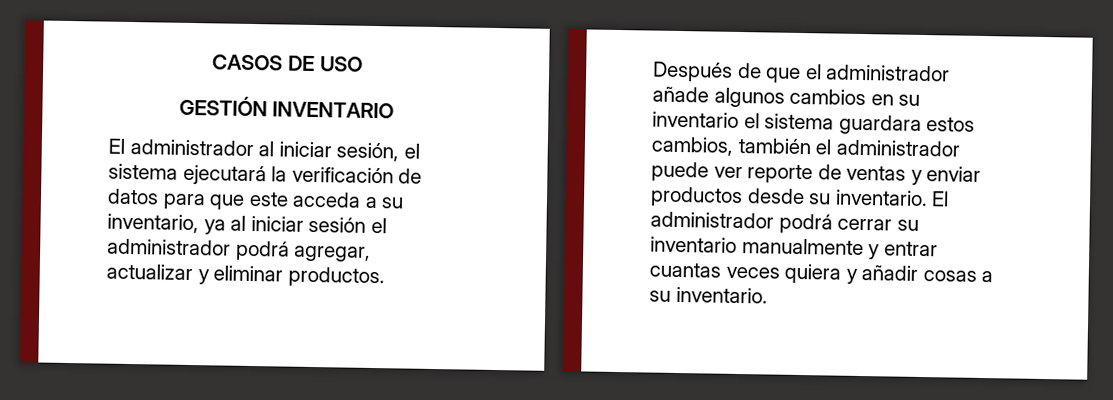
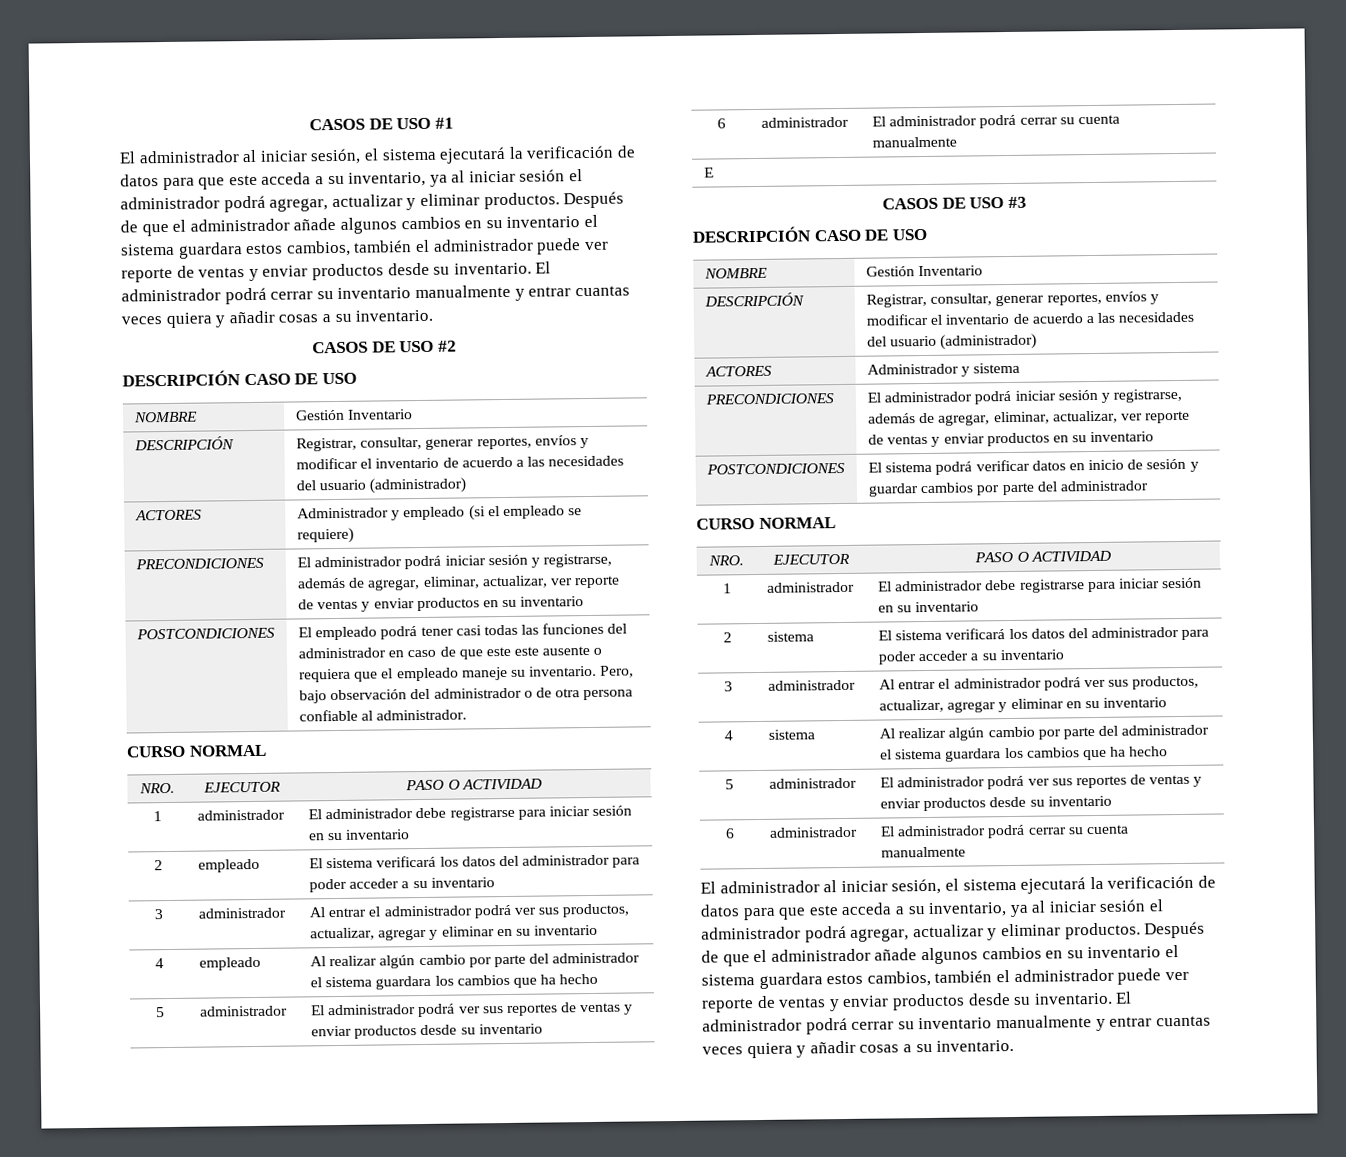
[212,54,363,72] [178,94,395,119] CASOS DE USO // GESTIÓN INVENTARIO -> [309,117,454,131] CASOS DE USO #1
(768, 295) none -> [312,340,457,354] [122,370,357,387] [132,411,198,423] [294,409,414,421] [133,436,235,451] [295,435,589,452] [295,455,625,470] [295,477,467,494] [134,509,202,521] [296,505,583,521] [296,527,354,544] [134,557,264,570] [296,553,613,570] [296,575,621,591] [297,596,585,612] [135,627,275,640] [297,622,628,641] [297,645,603,660] [298,665,635,683] [298,687,634,704] [298,709,468,722] [126,744,267,758] [138,782,175,794] [202,781,281,793] [405,778,542,791] [152,811,162,822] [196,809,285,821] [307,805,633,821] [307,829,411,841] [153,860,163,871] [197,858,260,873] [308,854,641,869] [308,877,495,893] [153,909,164,920] [197,907,286,919] [308,903,631,919] [309,924,599,941] [154,958,164,969] [198,956,261,971] [309,952,641,969] [309,973,599,990] [155,1007,165,1018] [199,1005,288,1017] [310,1002,634,1018] [310,1023,543,1039] [716,118,726,129] [760,116,849,128] [871,114,1120,129] [871,136,957,148] [703,167,714,178] [882,196,1027,210] [692,226,928,243] [703,267,768,279] [865,265,984,277] [703,292,805,307] [865,291,1159,308] [865,311,1195,326] [866,333,1038,350] [704,365,772,377] [866,362,1021,377] [704,393,834,405] [866,388,1183,405] [867,410,1191,426] [867,431,1155,447] [705,462,845,475] [867,458,1199,475] [867,480,1148,497] [696,517,836,530] [707,555,744,566] [771,553,850,565] [974,550,1111,563] [722,583,732,594] [766,581,855,593] [877,577,1203,593] [877,601,980,613] [722,632,732,643] [766,631,814,642] [877,626,1210,641] [877,649,1064,665] [723,681,733,692] [767,679,856,691] [878,675,1200,691] [878,697,1168,713] [723,730,733,741] [767,729,815,740] [878,724,1210,741] [879,746,1169,762] [724,779,734,790] [768,777,857,789] [879,774,1203,790] [879,795,1112,812] [724,828,735,839] [768,826,858,838] [879,824,1129,839] [880,846,966,858] [700,875,1216,895] [700,899,1164,921] [701,921,1206,943] [701,945,1179,967] [701,968,1189,990] [701,991,1133,1013] [702,1015,1211,1035] [702,1039,1015,1059] // CASOS DE USO #2 // DESCRIPCIÓN CASO DE USO // NOMBRE | Gestión Inventario // DESCRIPCIÓN | Registrar, consultar, generar reportes, envíos y modificar el inventario de acuerdo a las necesidades del usuario (administrador) // ACTORES | Administrador y empleado (si el empleado se requiere) // PRECONDICIONES | El administrador podrá iniciar sesión y registrarse, además de agregar, eliminar, actualizar, ver reporte de ventas y enviar productos en su inventario // POSTCONDICIONES | El empleado podrá tener casi todas las funciones del administrador en caso de que este este ausente o requiera que el empleado maneje su inventario. Pero, bajo observación del administrador o de otra persona confiable al administrador. // CURSO NORMAL // NRO. | EJECUTOR | PASO O ACTIVIDAD // 1 | administrador | El administrador debe registrarse para iniciar sesión en su inventario // 2 | empleado | El sistema verificará los datos del administrador para poder acceder a su inventario // 3 | administrador | Al entrar el administrador podrá ver sus productos, actualizar, agregar y eliminar en su inventario // 4 | empleado | Al realizar algún cambio por parte del administrador el sistema guardara los cambios que ha hecho // 5 | administrador | El administrador podrá ver sus reportes de ventas y enviar productos desde su inventario // 6 | administrador | El administrador podrá cerrar su cuenta manualmente // E // CASOS DE USO #3 // DESCRIPCIÓN CASO DE USO // NOMBRE | Gestión Inventario // DESCRIPCIÓN | Registrar, consultar, generar reportes, envíos y modificar el inventario de acuerdo a las necesidades del usuario (administrador) // ACTORES | Administrador y sistema // PRECONDICIONES | El administrador podrá iniciar sesión y registrarse, además de agregar, eliminar, actualizar, ver reporte de ventas y enviar productos en su inventario // POSTCONDICIONES | El sistema podrá verificar datos en inicio de sesión y guardar cambios por parte del administrador // CURSO NORMAL // NRO. | EJECUTOR | PASO O ACTIVIDAD // 1 | administrador | El administrador debe registrarse para iniciar sesión en su inventario // 2 | sistema | El sistema verificará los datos del administrador para poder acceder a su inventario // 3 | administrador | Al entrar el administrador podrá ver sus productos, actualizar, agregar y eliminar en su inventario // 4 | sistema | Al realizar algún cambio por parte del administrador el sistema guardara los cambios que ha hecho // 5 | administrador | El administrador podrá ver sus reportes de ventas y enviar productos desde su inventario // 6 | administrador | El administrador podrá cerrar su cuenta manualmente // El administrador al iniciar sesión, el sistema ejecutará la verificación de datos para que este acceda a su inventario, ya al iniciar sesión el administrador podrá agregar, actualizar y eliminar productos. Después de que el administrador añade algunos cambios en su inventario el sistema guardara estos cambios, también el administrador puede ver reporte de ventas y enviar productos desde su inventario. El administrador podrá cerrar su inventario manualmente y entrar cuantas veces quiera y añadir cosas a su inventario.

